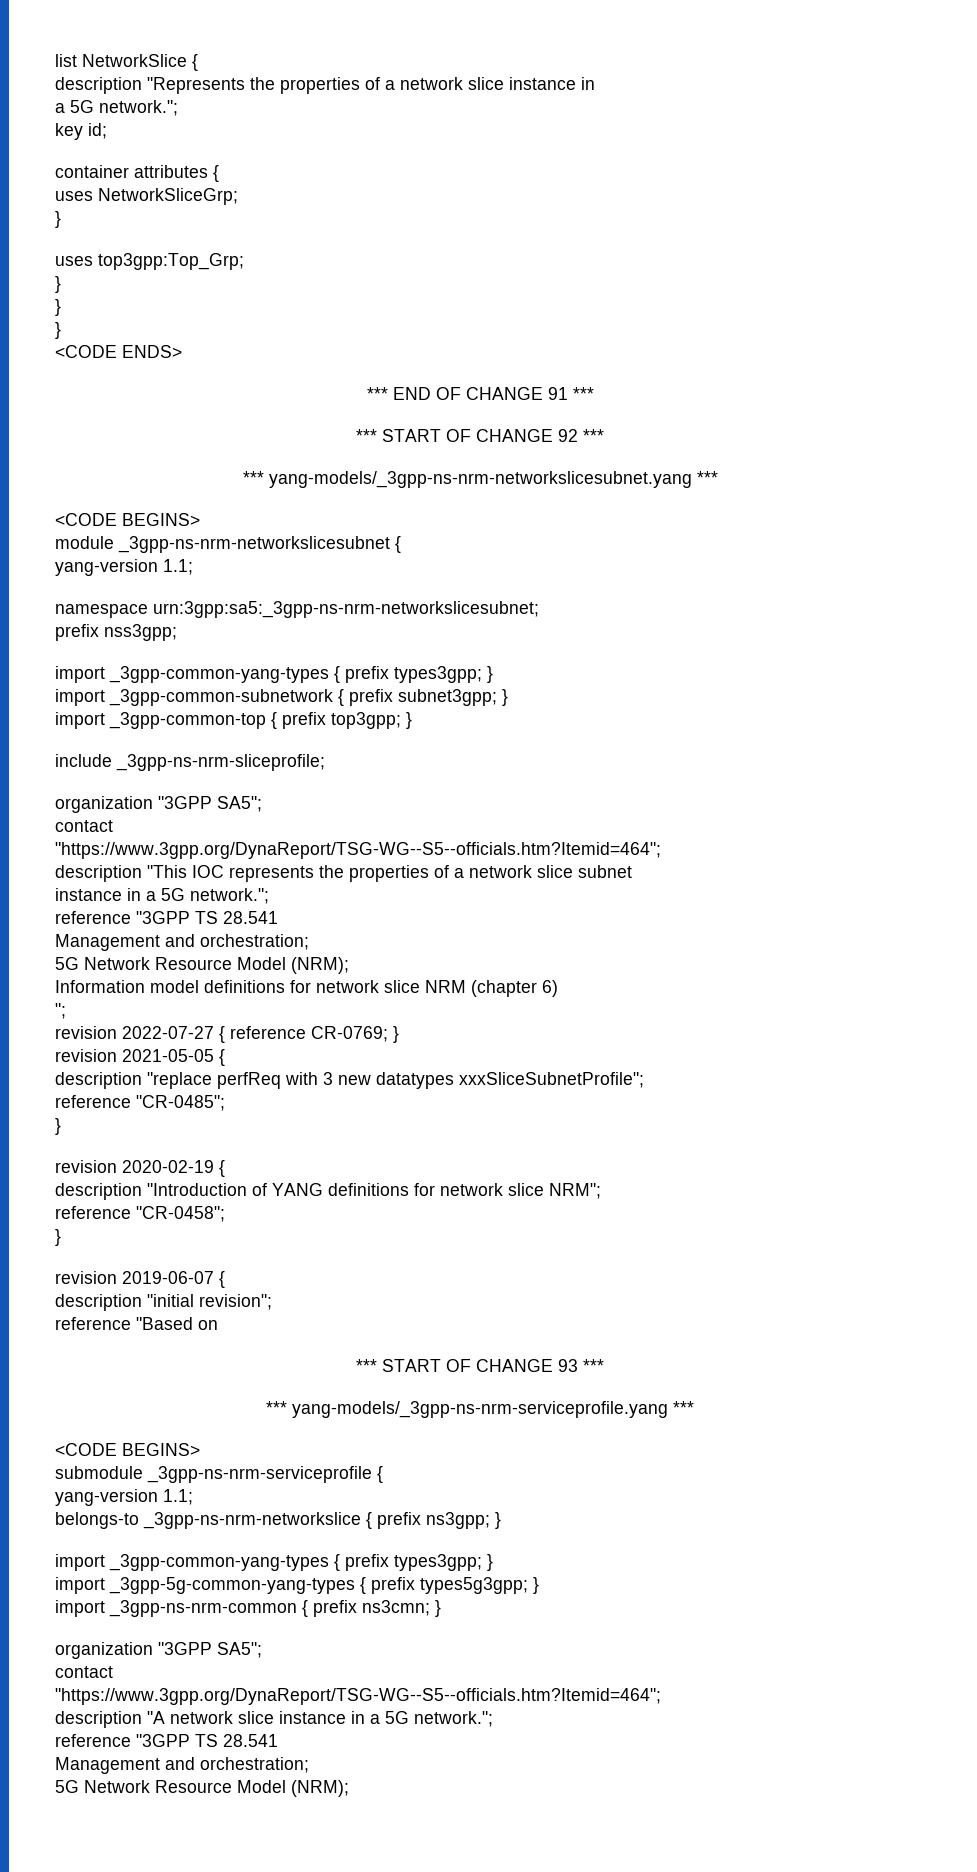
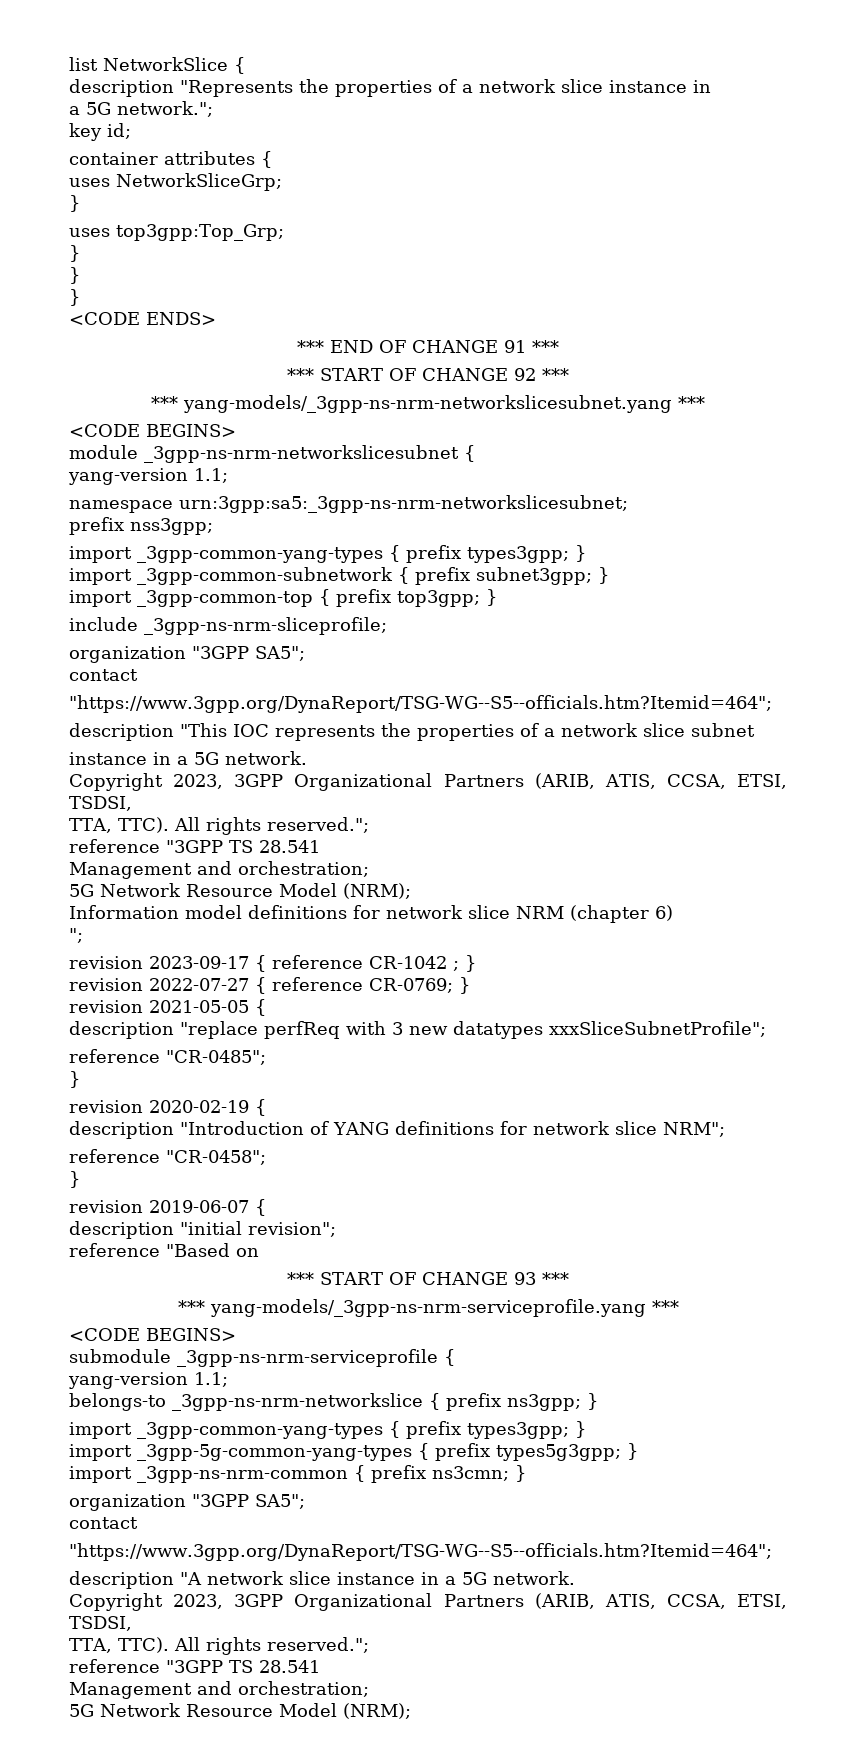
[190,888,269,904] network."; -> [225,751,307,765] [69,773,787,791] [69,796,132,811] [69,817,369,835] network. // Copyright 2023, 3GPP Organizational Partners (ARIB, ATIS, CCSA, ETSI, TSDSI, // TTA, TTC). All rights reserved.";
(66, 1011) none -> [69,955,476,972] // revision 2023-09-17 { reference CR-1042 ; }
[414,1711,493,1727] network."; -> [493,1571,575,1585] [69,1593,787,1611] [69,1616,132,1631] [69,1637,369,1655] network. // Copyright 2023, 3GPP Organizational Partners (ARIB, ATIS, CCSA, ETSI, TSDSI, // TTA, TTC). All rights reserved.";

